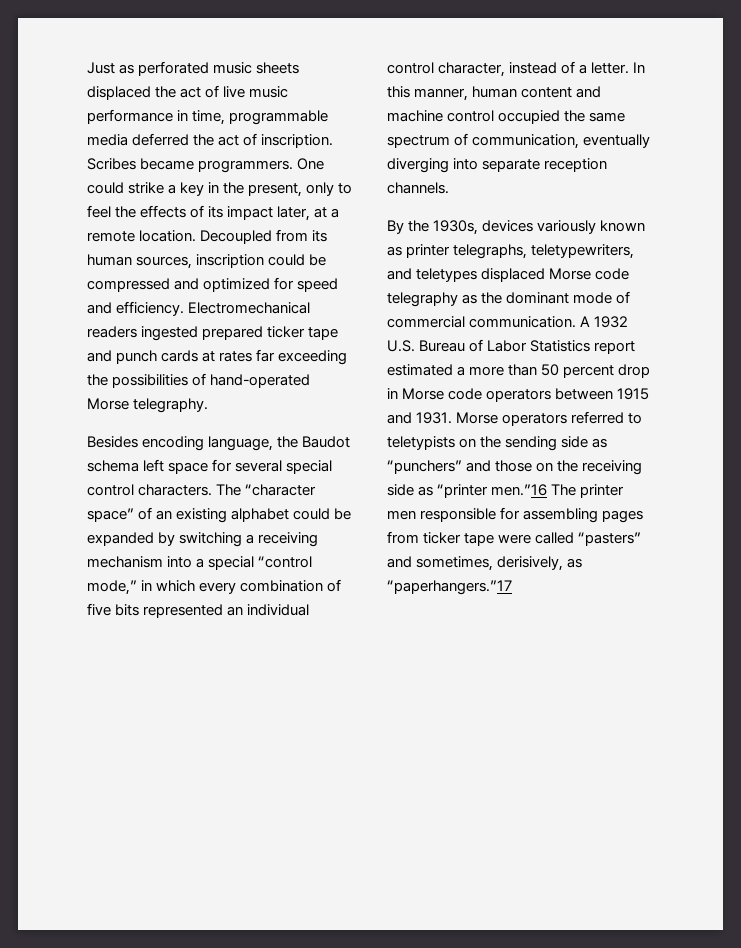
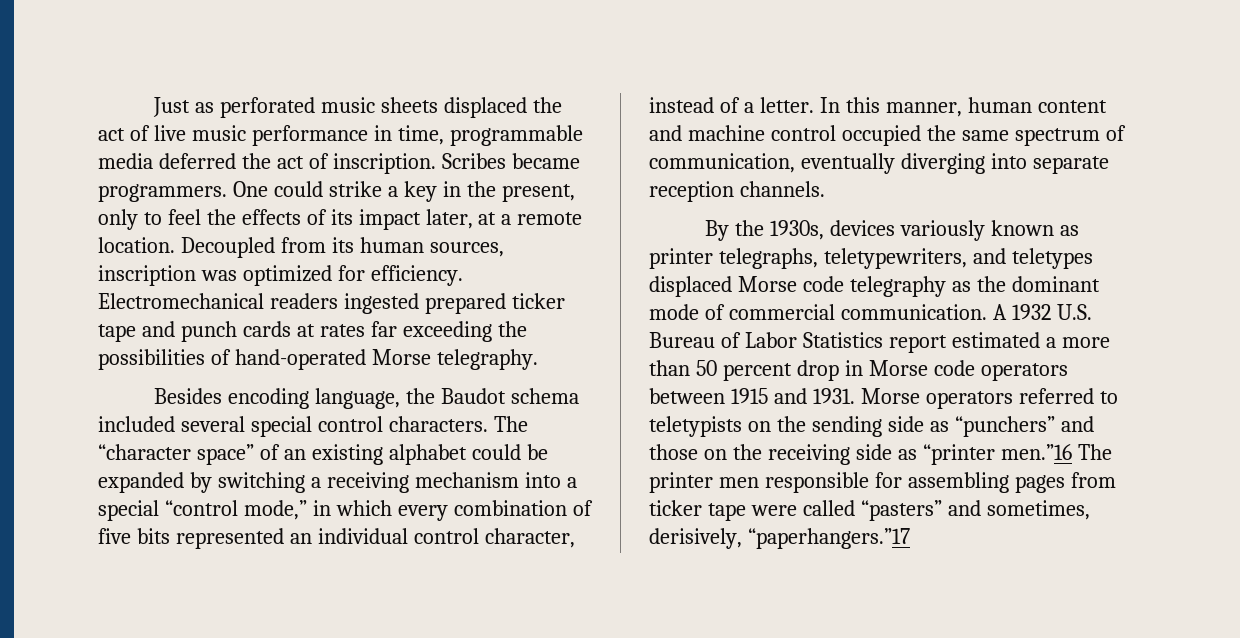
[268,254,327,266] [87,277,339,292] [87,302,112,314] could be compressed and optimized for speed and -> [200,265,365,286] was optimized for
[143,459,233,474] left space for -> [98,416,175,432] included
[567,558,583,568] as -> (742, 538) none

